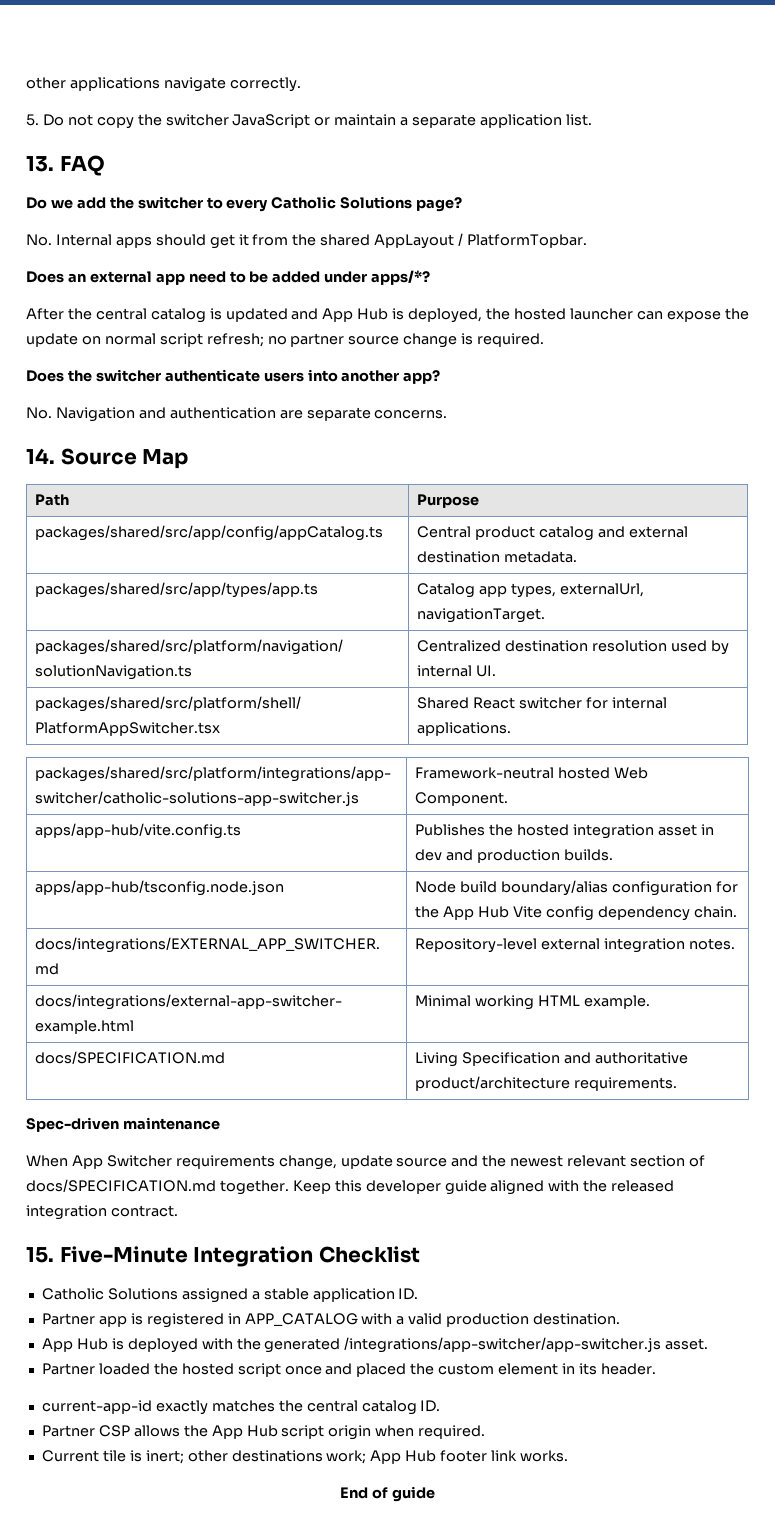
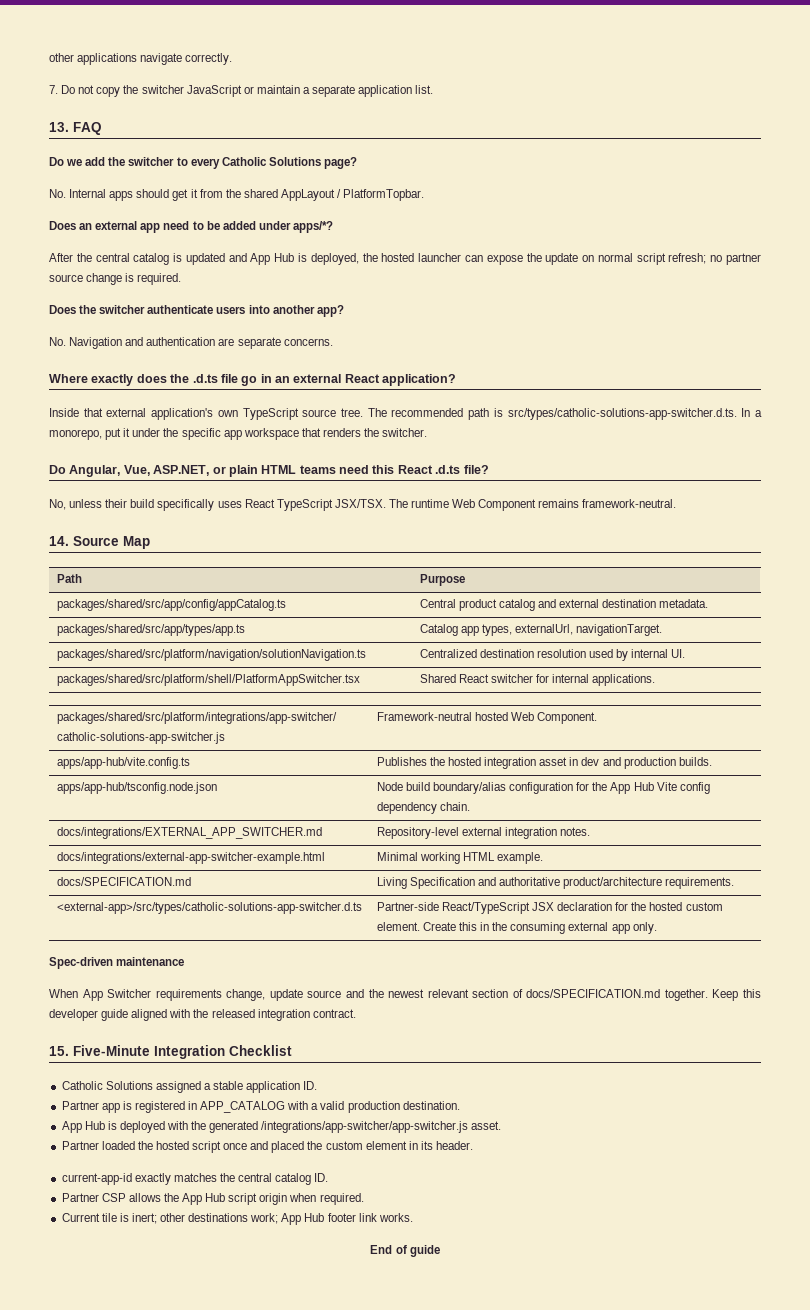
[26,114,39,126] 5. -> [49,85,58,94] 7.
(448, 414) none -> [49,374,457,386] [49,408,762,420] [49,428,428,440] [49,465,489,477] [49,499,677,511] // Where exactly does the .d.ts file go in an external React application? // Inside that external application's own TypeScript source tree. The recommended path is src/types/catholic-solutions-app-switcher.d.ts. In a monorepo, put it under the specific app workspace that renders the switcher. // Do Angular, Vue, ASP.NET, or plain HTML teams need this React .d.ts file? // No, unless their build specifically uses React TypeScript JSX/TSX. The runtime Web Component remains framework-neutral.
(678, 1084) none -> [56,902,362,914] [376,902,723,914] [376,922,657,934] // <external-app>/src/types/catholic-solutions-app-switcher.d.ts | Partner-side React/TypeScript JSX declaration for the hosted custom element. Create this in the consuming external app only.

